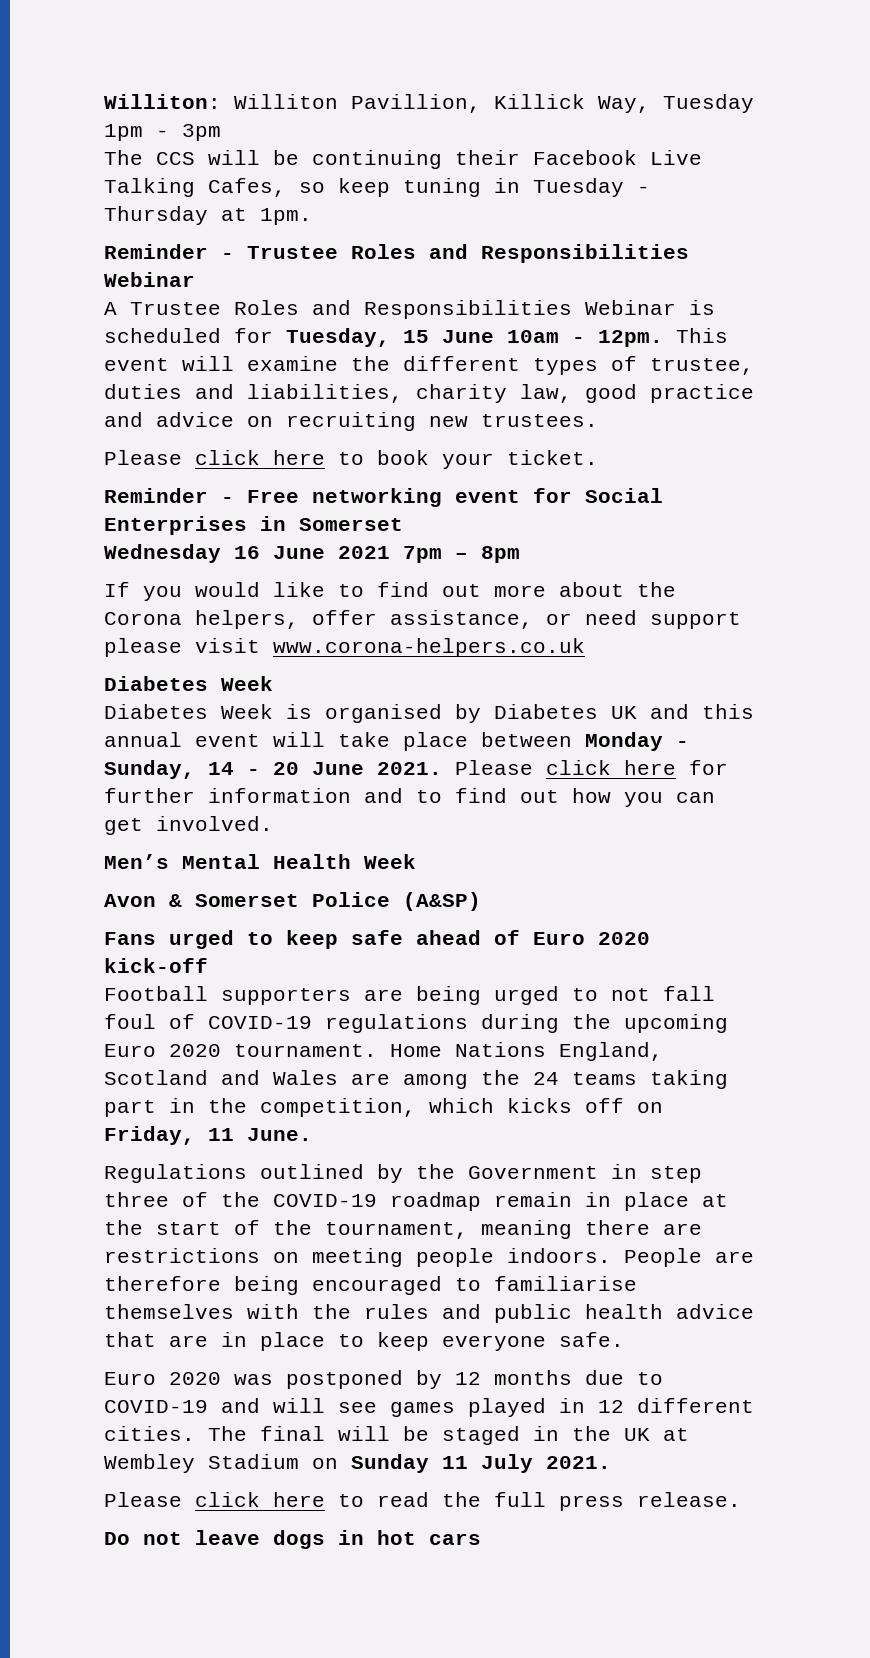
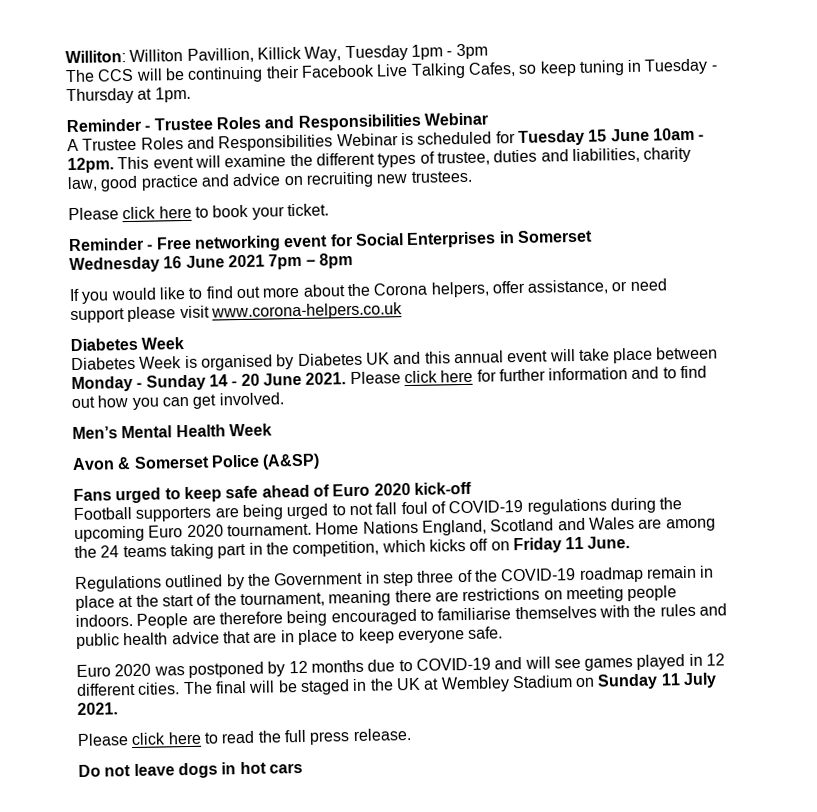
[286,328,390,347] Tuesday, -> [517,129,585,147] Tuesday
[104,760,195,779] Sunday, -> [145,374,206,391] Sunday
[104,1126,195,1145] Friday, -> [512,537,562,554] Friday

